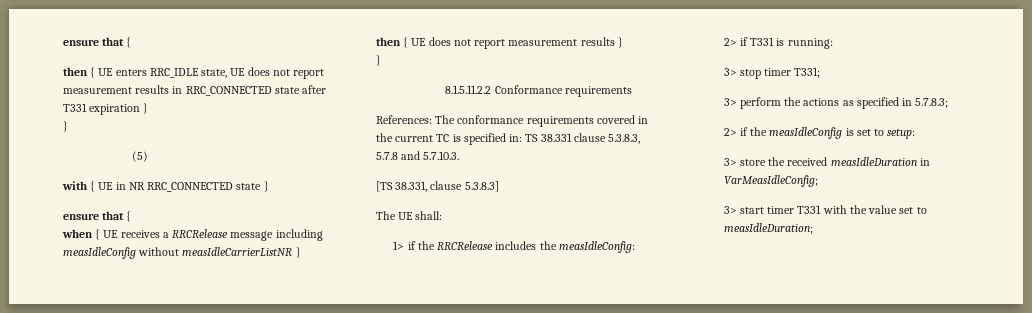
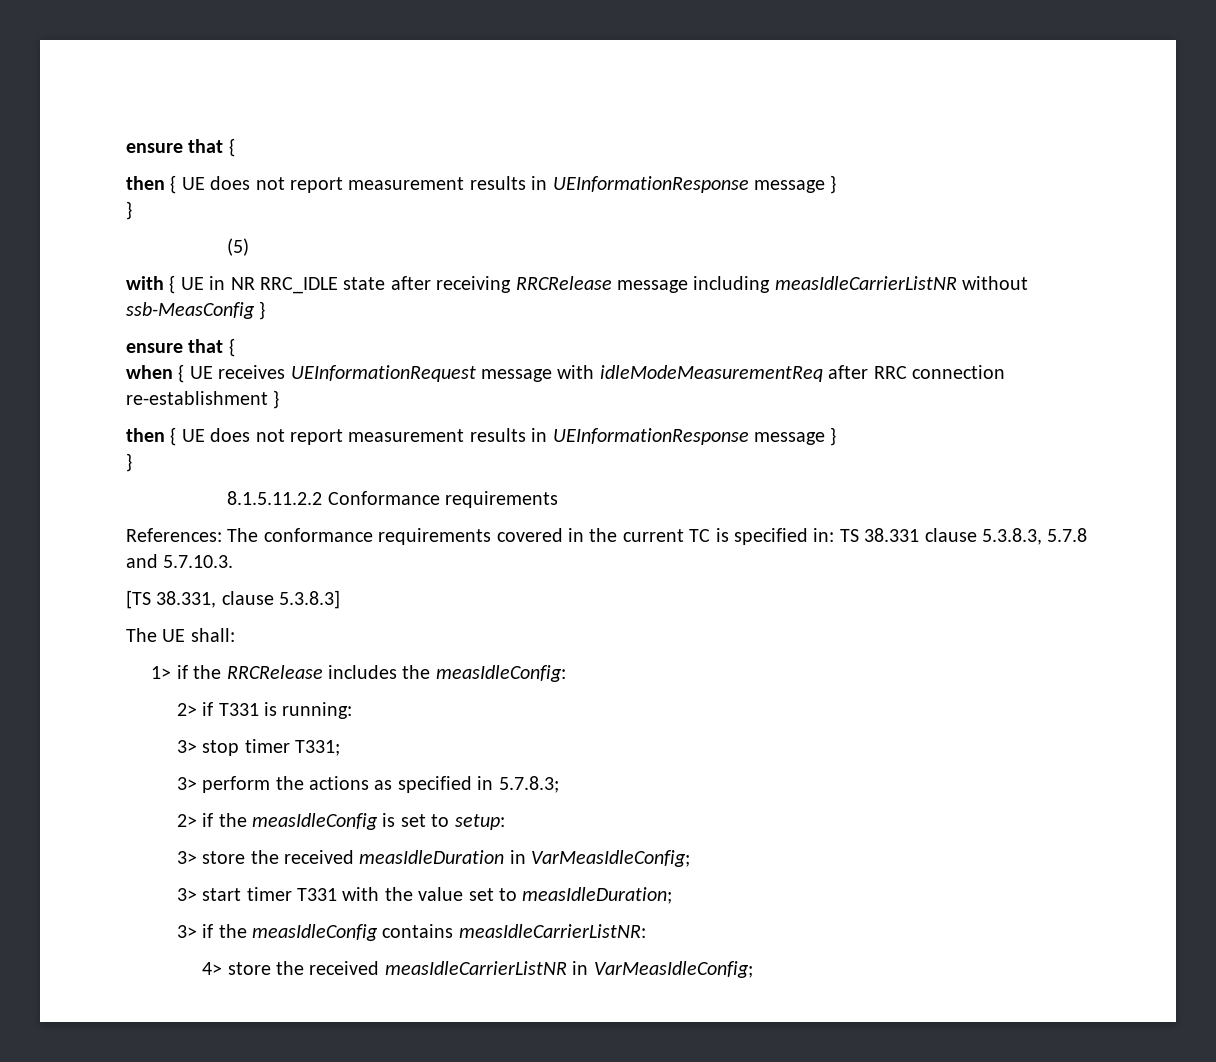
[115,67,325,79] [63,85,327,96] [63,103,141,115] enters RRC_IDLE state, UE does not report measurement results in RRC_CONNECTED state after T331 expiration -> [210,176,825,193] does not report measurement results in UEInformationResponse message
[147,182,262,192] RRC_CONNECTED state -> [260,276,1029,294] [126,302,255,319] RRC_IDLE state after receiving RRCRelease message including measIdleCarrierListNR without ssb-MeasConfig
[162,229,323,241] [63,247,293,259] a RRCRelease message including measIdleConfig without measIdleCarrierListNR -> [290,365,1005,382] [126,391,268,405] UEInformationRequest message with idleModeMeasurementReq after RRC connection re-establishment
(615, 41) none -> [531,428,825,445] in UEInformationResponse message
(813, 228) none -> [176,924,646,941] [202,961,753,978] // 3> if the measIdleConfig contains measIdleCarrierListNR: // 4> store the received measIdleCarrierListNR in VarMeasIdleConfig;

